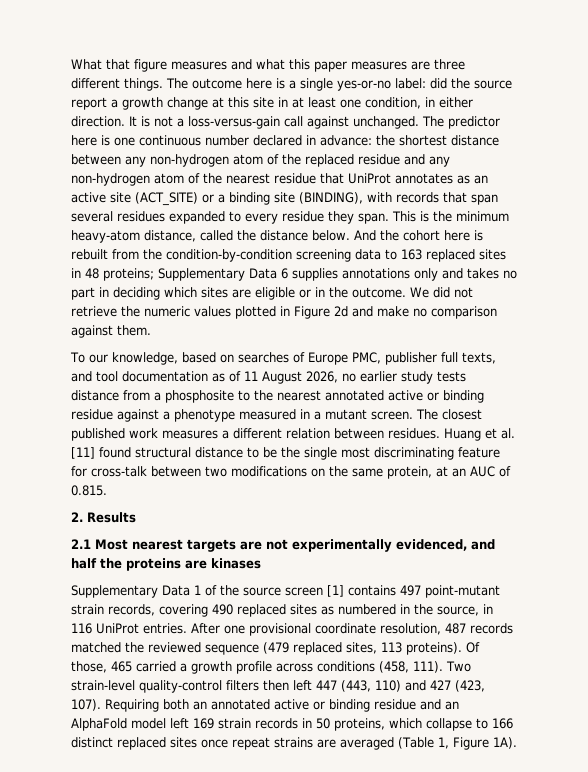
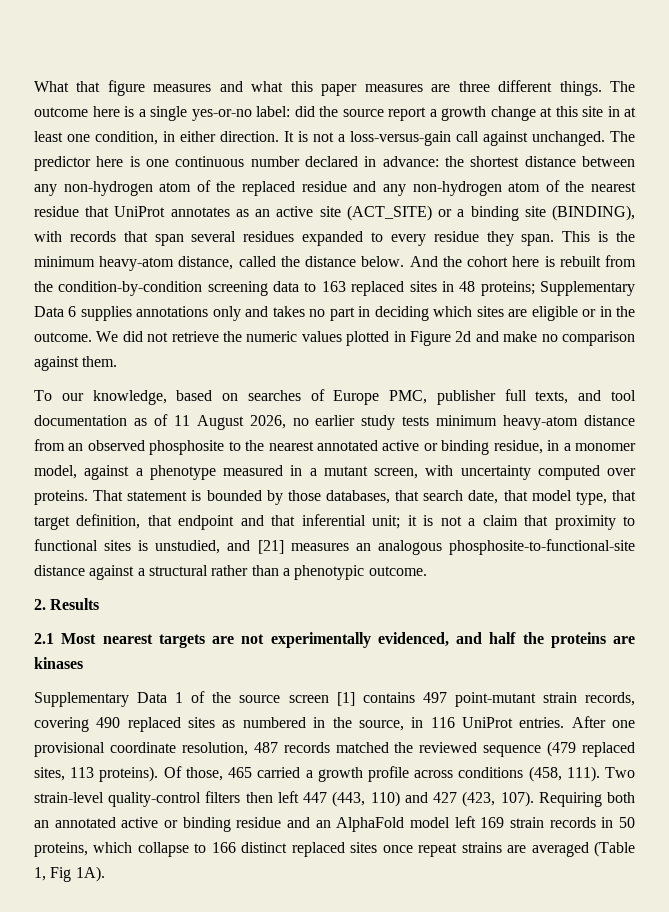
[71,390,161,401] distance from a -> [436,415,635,430] [34,439,145,451] minimum heavy-atom distance from an observed
[71,409,113,420] residue -> [493,440,637,454] [34,465,77,479] residue, in a monomer model,
[371,409,482,420] [71,428,515,441] [71,447,500,460] [71,466,511,479] [71,485,107,496] screen. The closest published work measures a different relation between residues. Huang et al. [11] found structural distance to be the single most discriminating feature for cross-talk between two modifications on the same protein, at an AUC of 0.815. -> [374,465,636,480] [34,490,636,505] [34,514,636,530] [34,539,635,555] [34,565,427,580] screen, with uncertainty computed over proteins. That statement is bounded by those databases, that search date, that model type, that target definition, that endpoint and that inferential unit; it is not a claim that proximity to functional sites is unstudied, and [21] measures an analogous phosphosite-to-functional-site distance against a structural rather than a phenotypic outcome.
[452,737,489,750] Figure -> [50,867,72,882] Fig

